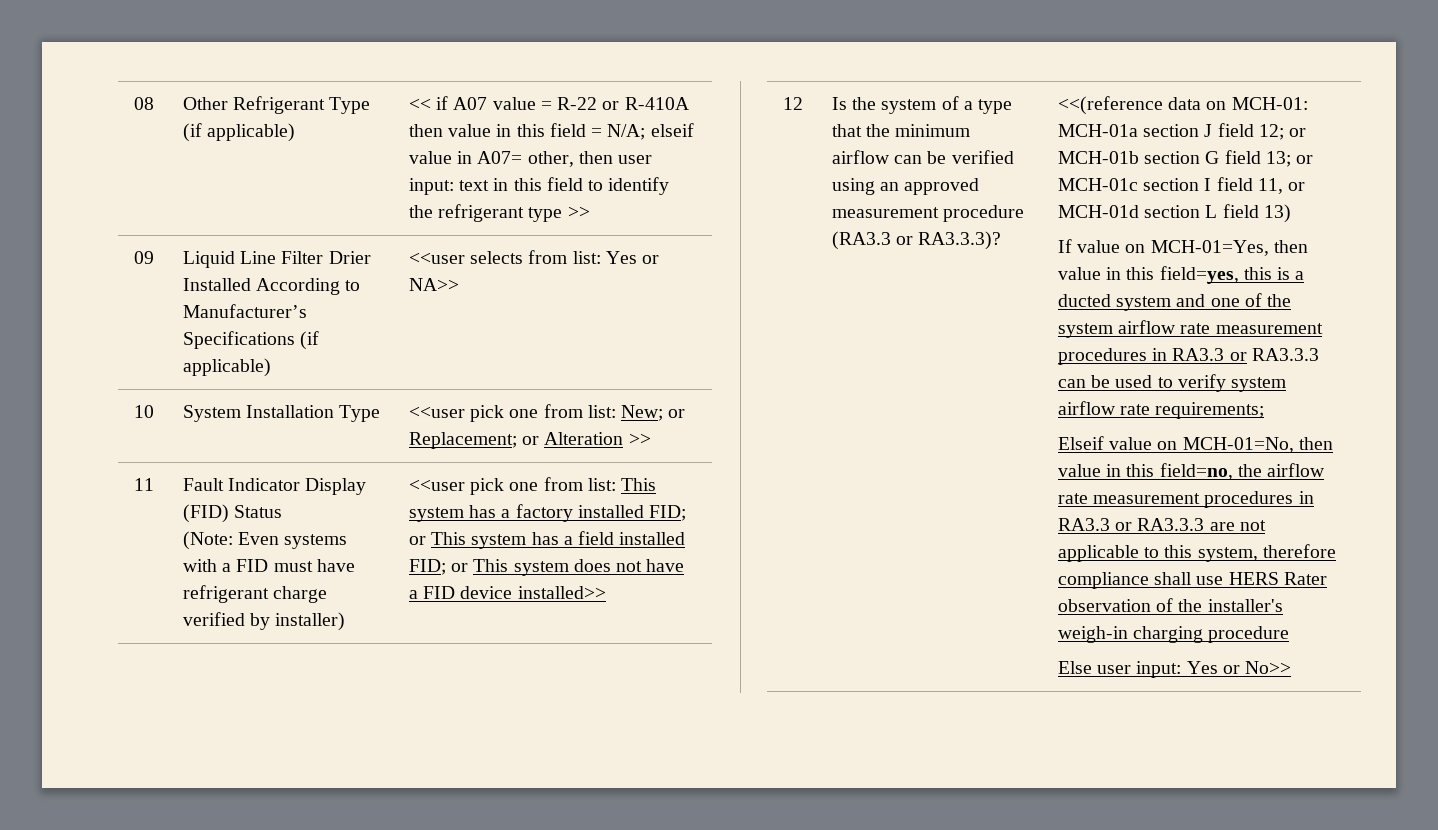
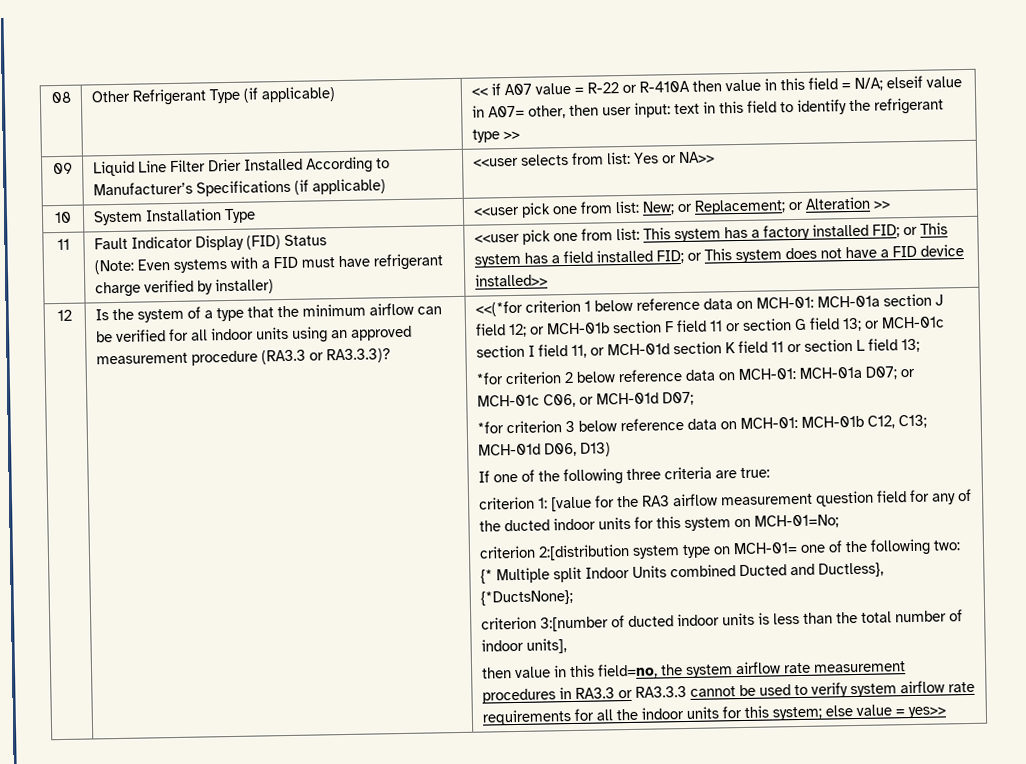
(1014, 157) none -> [168,326,289,342] for all indoor units
[1057,96,1163,115] <<(reference -> [474,297,700,317] <<(*for criterion 1 below reference
(1200, 157) none -> [663,318,792,333] F field 11 or section
[1205,204,1291,223] [1057,239,1308,256] [1057,266,1305,284] [1057,293,1262,311] L field 13) // If value on MCH-01=Yes, then value in this field=yes, this is a ducted system and one of -> [724,338,920,354] [475,366,915,385] [476,391,694,408] [476,414,927,434] [477,442,611,457] [477,466,770,486] [478,488,972,512] [478,514,839,532] [478,538,961,561] [479,562,884,584] [479,589,573,606] [480,609,963,632] [480,638,567,654] [481,663,658,679] K field 11 or section L field 13; // *for criterion 2 below reference data on MCH-01: MCH-01a D07; or MCH-01c C06, or MCH-01d D07; // *for criterion 3 below reference data on MCH-01: MCH-01b C12, C13; MCH-01d D06, D13) // If one of the following three criteria are true: // criterion 1: [value for the RA3 airflow measurement question field for any of the ducted indoor units for this system on MCH-01=No; // criterion 2:[distribution system type on MCH-01= one of the following two: {* Multiple split Indoor Units combined Ducted and Ductless}, {*DuctsNone}; // criterion 3:[number of ducted indoor units is less than the total number of indoor units], // then value in this field=no,
[1057,379,1086,388] can -> [689,686,736,697] cannot
[1155,402,1265,419] [1057,436,1333,453] [1057,463,1325,480] [1057,491,1314,508] [1057,518,1266,531] [1057,544,1336,562] [1057,572,1327,589] [1057,598,1283,612] [1057,626,1290,643] [1057,661,1292,678] requirements; // Elseif value on MCH-01=No, then value in this field=no, the airflow rate measurement procedures in RA3.3 or RA3.3.3 are not applicable to this system, therefore compliance shall use HERS Rater observation of the installer's weigh-in charging procedure // Else user input: Yes or No>> -> [481,704,946,726] requirements for all the indoor units for this system; else value = yes>>

